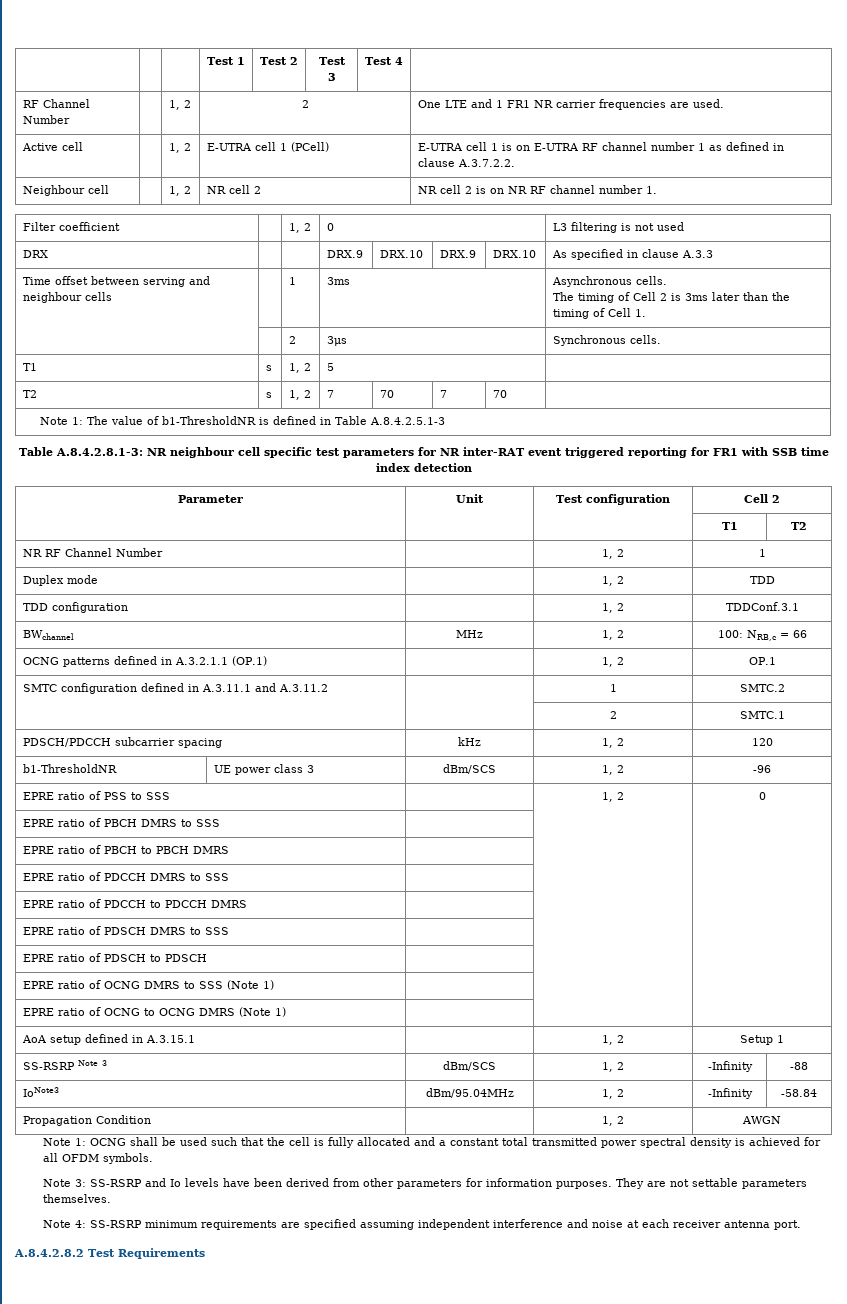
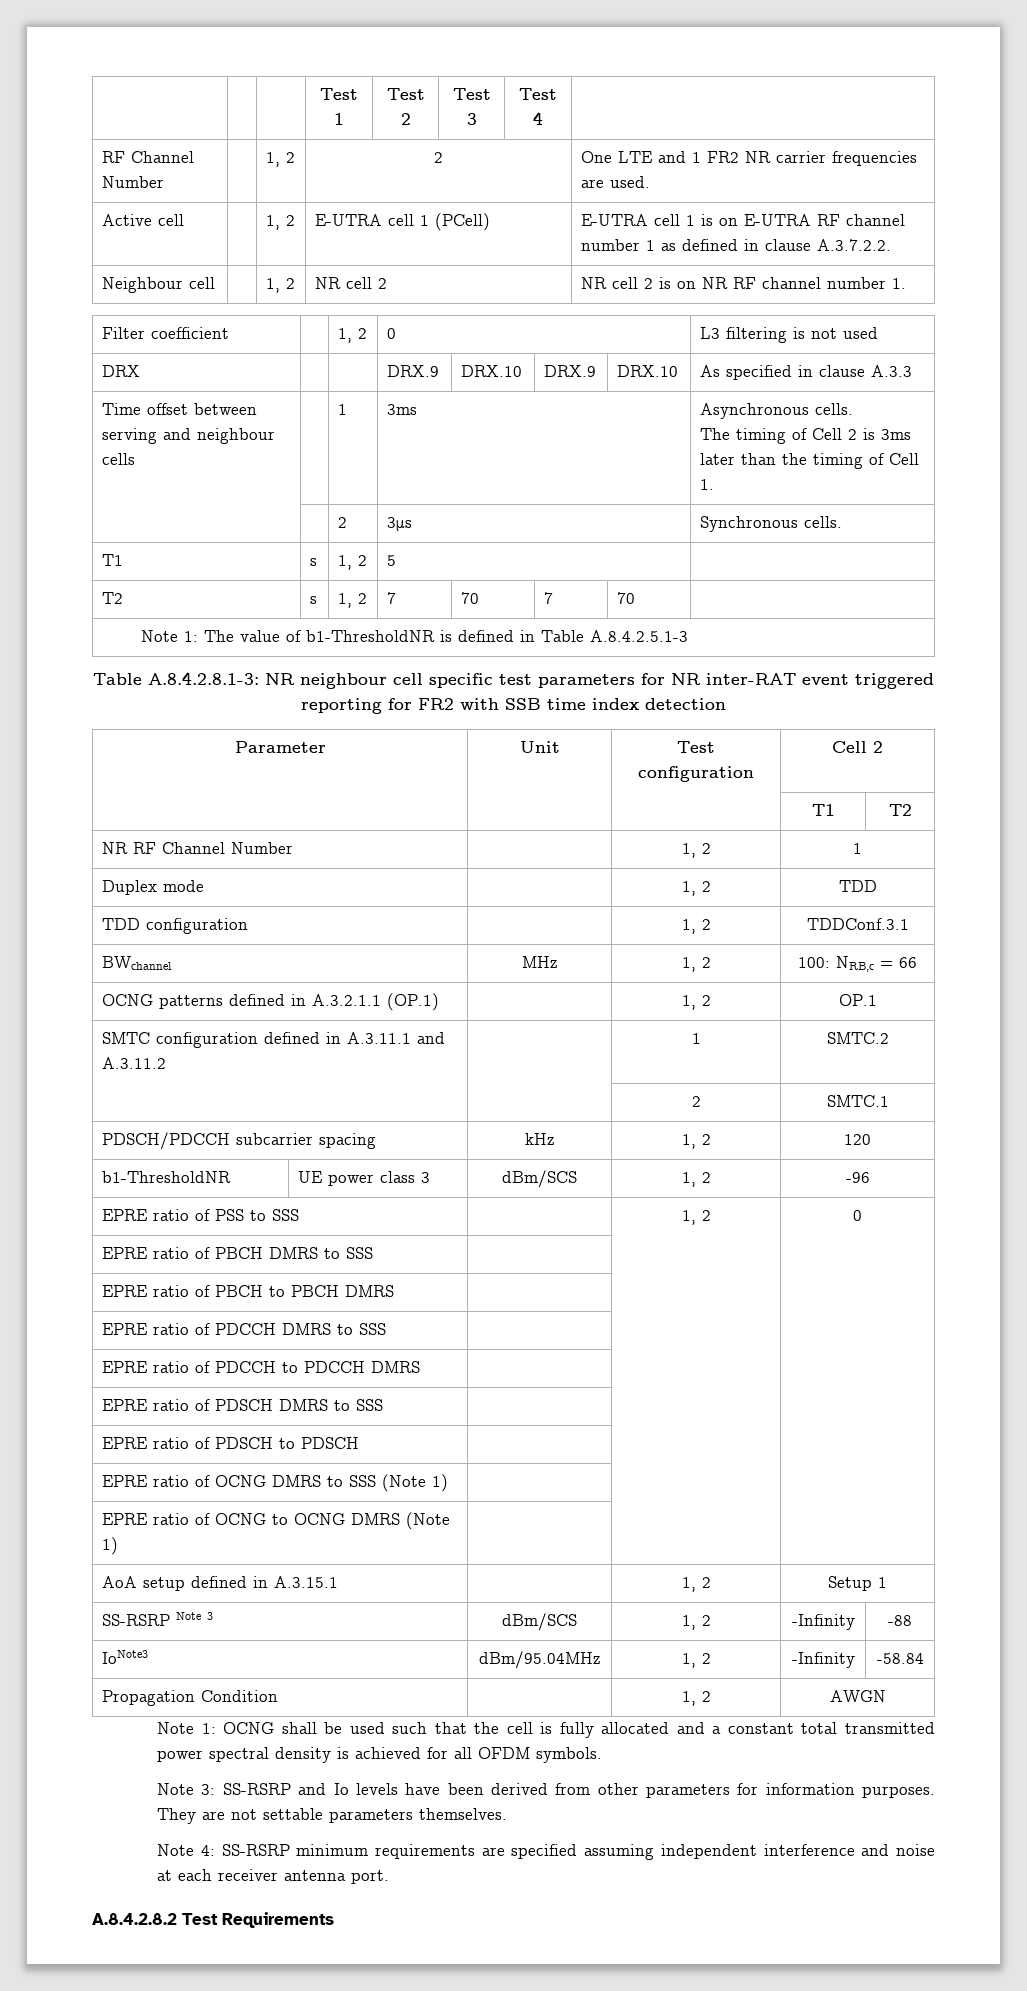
[506,100,530,108] FR1 -> [707,151,740,163] FR2
[712,448,738,456] FR1 -> [418,698,454,710] FR2

